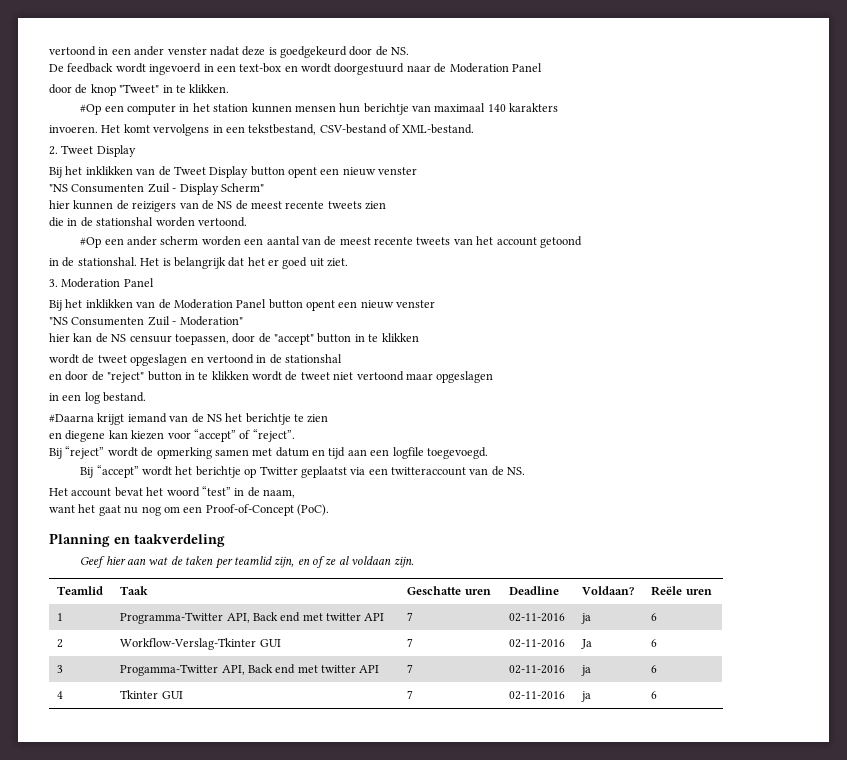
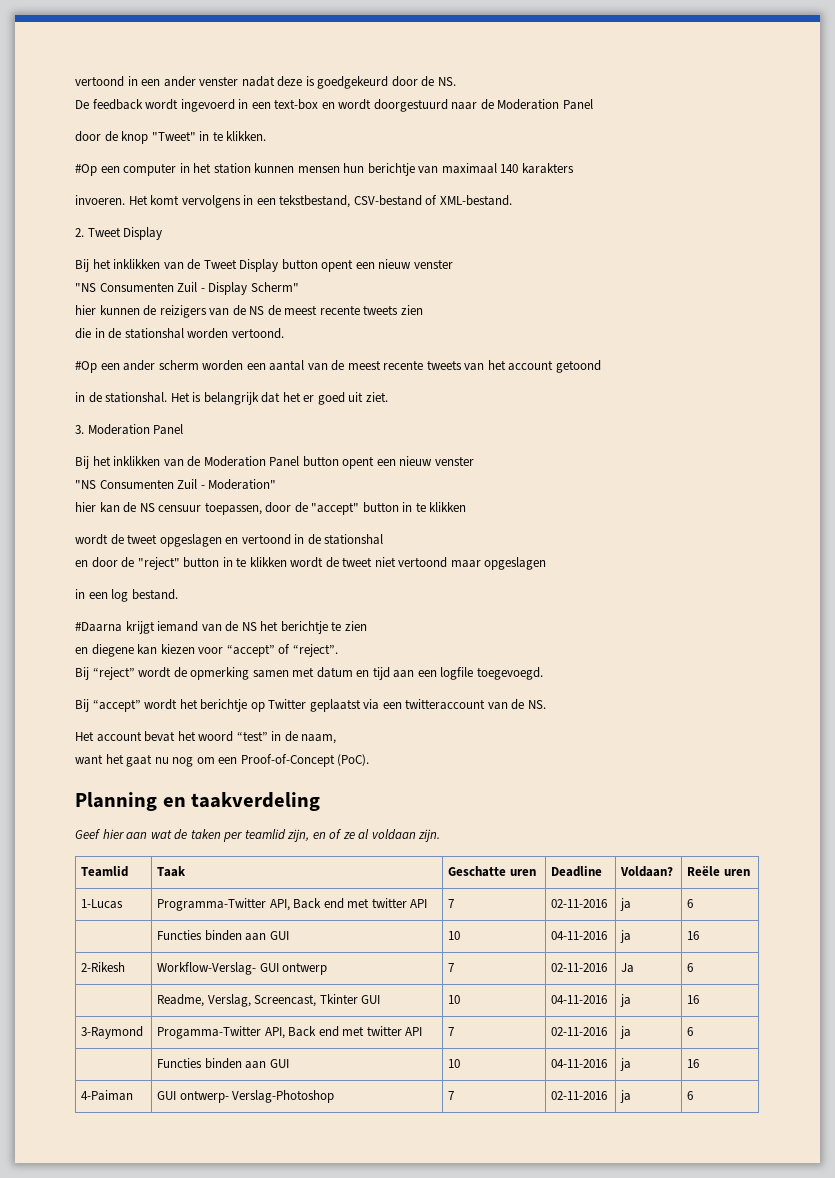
[57,613,64,621] 1 -> [81,899,124,909] 1-Lucas
[57,639,64,648] [120,638,281,650] [407,638,414,647] [509,639,566,648] [581,639,593,649] [651,639,658,647] [57,665,64,673] 2 | Workflow-Verslag-Tkinter GUI | 7 | 02-11-2016 | Ja | 6 // 3 -> [157,930,289,941] [448,931,461,940] [551,931,608,940] [620,930,632,943] [687,931,700,940] [81,962,126,972] [157,962,328,975] [448,963,455,972] [551,963,608,972] [621,963,635,973] [687,963,694,972] [157,994,381,1007] [448,995,461,1004] [551,995,608,1004] [620,994,632,1007] [687,995,700,1004] [81,1026,144,1039] | Functies binden aan GUI | 10 | 04-11-2016 | ja | 16 // 2-Rikesh | Workflow-Verslag- GUI ontwerp | 7 | 02-11-2016 | Ja | 6 // | Readme, Verslag, Screencast, Tkinter GUI | 10 | 04-11-2016 | ja | 16 // 3-Raymond
[57,691,64,699] [120,690,183,699] 4 | Tkinter GUI -> [157,1058,289,1069] [448,1059,461,1068] [551,1059,608,1068] [620,1058,632,1071] [687,1059,700,1068] [81,1090,134,1101] [157,1090,335,1103] | Functies binden aan GUI | 10 | 04-11-2016 | ja | 16 // 4-Paiman | GUI ontwerp- Verslag-Photoshop

